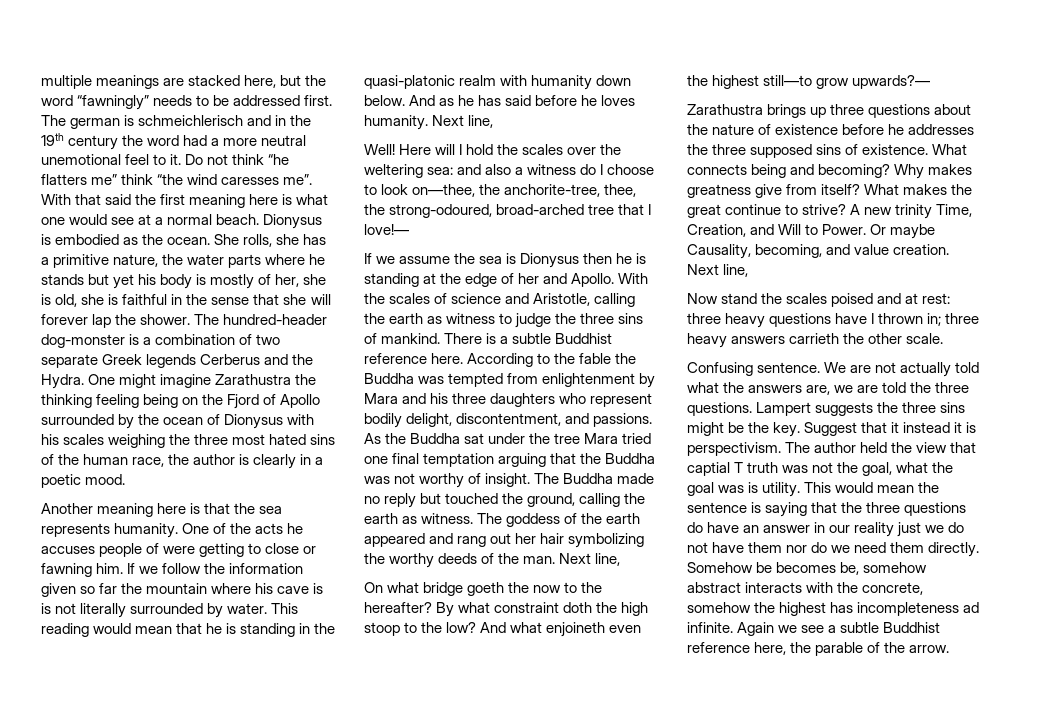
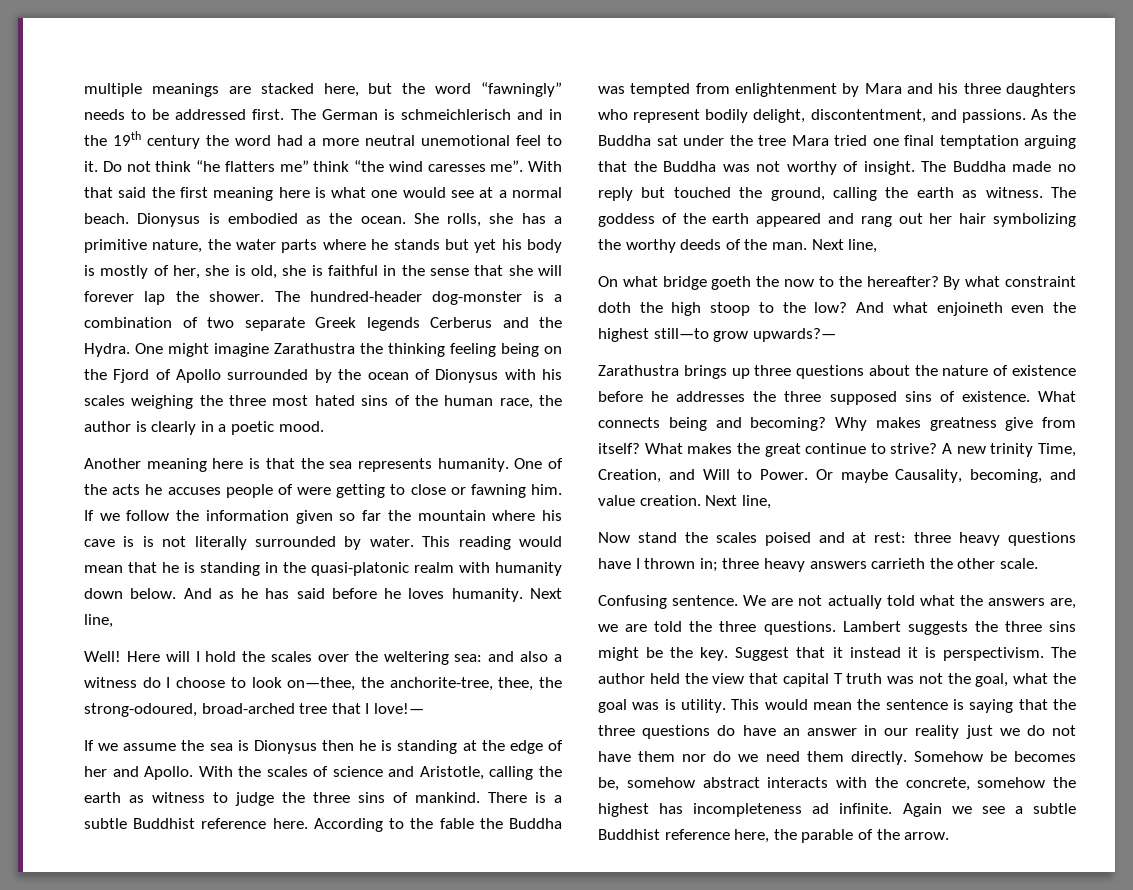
[70,118,121,129] german -> [321,109,378,120] German
[756,402,812,416] Lampert -> [842,621,901,632] Lambert
[687,462,730,476] captial -> [782,673,829,687] capital

